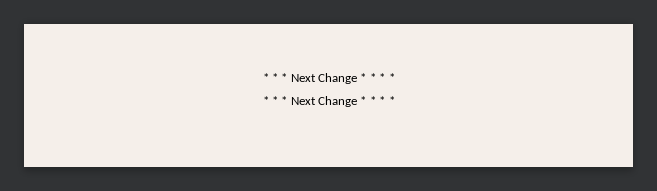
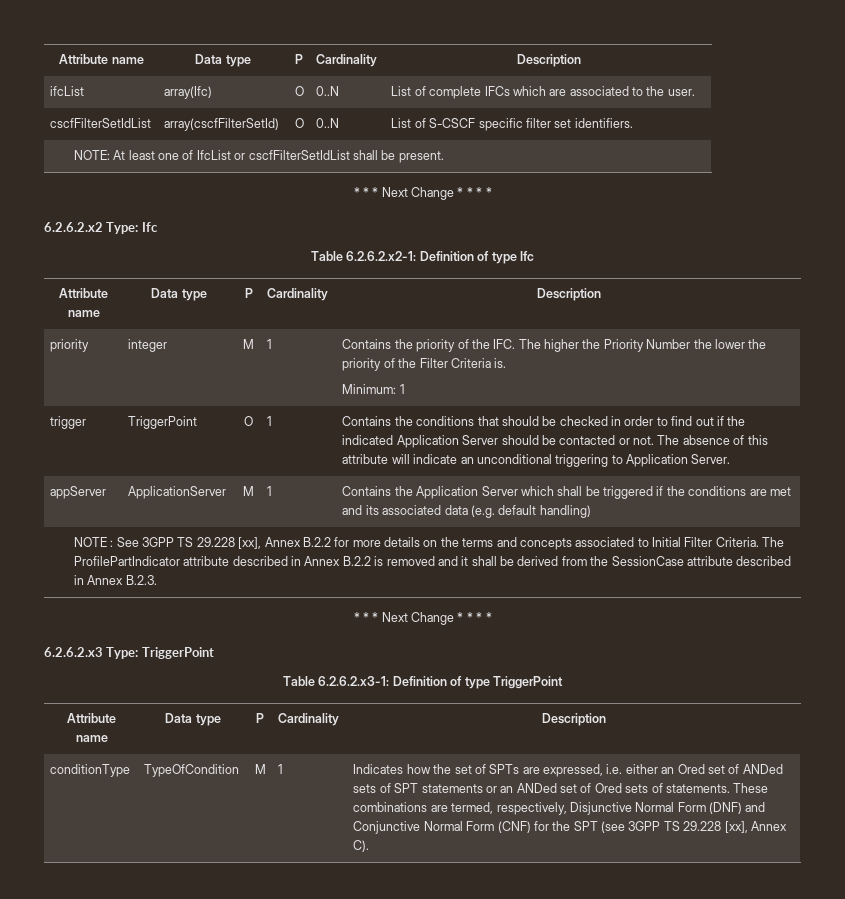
[262,73,395,84] [262,96,395,107] * * * Next Change * * * * // * * * Next Change * * * * -> [59,54,144,64] [195,54,251,67] [295,54,303,64] [316,54,378,67] [516,54,581,67] [50,86,85,96] [164,86,213,99] [294,86,304,96] [316,86,340,96] [391,86,695,99] [50,118,152,128] [164,118,280,131] [294,118,304,128] [316,118,340,128] [391,118,633,131] [73,150,444,163] [353,187,492,200] [44,222,158,234] [311,251,534,264] [59,288,108,298] [67,310,100,317] [151,288,207,301] [244,288,253,298] [267,288,329,301] [536,288,601,301] [50,339,90,352] [128,339,168,352] [243,339,254,349] [267,339,273,349] [342,339,767,352] [342,358,507,371] [342,384,405,394] [50,416,87,429] [128,416,198,429] [244,416,253,426] [267,416,273,426] [342,416,746,426] [342,435,768,448] [342,454,731,467] [50,486,107,499] [128,486,227,499] [243,486,254,496] [267,486,273,496] [342,486,791,499] [342,505,591,518] [73,537,785,550] [73,556,792,566] [73,575,157,585] [353,612,492,625] [44,647,214,659] [283,676,563,689] [67,713,116,723] [75,735,108,742] [165,713,221,726] [256,713,264,723] [278,713,340,726] [542,713,606,726] [50,764,131,777] [144,764,240,777] [254,764,266,774] [278,764,284,774] [353,764,783,777] [353,783,769,793] [353,802,766,815] [353,821,787,834] [353,840,370,852] Attribute name | Data type | P | Cardinality | Description // ifcList | array(Ifc) | O | 0..N | List of complete IFCs which are associated to the user. // cscfFilterSetIdList | array(cscfFilterSetId) | O | 0..N | List of S-CSCF specific filter set identifiers. // NOTE: At least one of IfcList or cscfFilterSetIdList shall be present. // * * * Next Change * * * * // 6.2.6.2.x2 Type: Ifc // Table 6.2.6.2.x2-1: Definition of type Ifc // Attribute name | Data type | P | Cardinality | Description // priority | integer | M | 1 | Contains the priority of the IFC. The higher the Priority Number the lower the priority of the Filter Criteria is. // Minimum: 1 // trigger | TriggerPoint | O | 1 | Contains the conditions that should be checked in order to find out if the indicated Application Server should be contacted or not. The absence of this attribute will indicate an unconditional triggering to Application Server. // appServer | ApplicationServer | M | 1 | Contains the Application Server which shall be triggered if the conditions are met and its associated data (e.g. default handling) // NOTE : See 3GPP TS 29.228 [xx], Annex B.2.2 for more details on the terms and concepts associated to Initial Filter Criteria. The ProfilePartIndicator attribute described in Annex B.2.2 is removed and it shall be derived from the SessionCase attribute described in Annex B.2.3. // * * * Next Change * * * * // 6.2.6.2.x3 Type: TriggerPoint // Table 6.2.6.2.x3-1: Definition of type TriggerPoint // Attribute name | Data type | P | Cardinality | Description // conditionType | TypeOfCondition | M | 1 | Indicates how the set of SPTs are expressed, i.e. either an Ored set of ANDed sets of SPT statements or an ANDed set of Ored sets of statements. These combinations are termed, respectively, Disjunctive Normal Form (DNF) and Conjunctive Normal Form (CNF) for the SPT (see 3GPP TS 29.228 [xx], Annex C).

